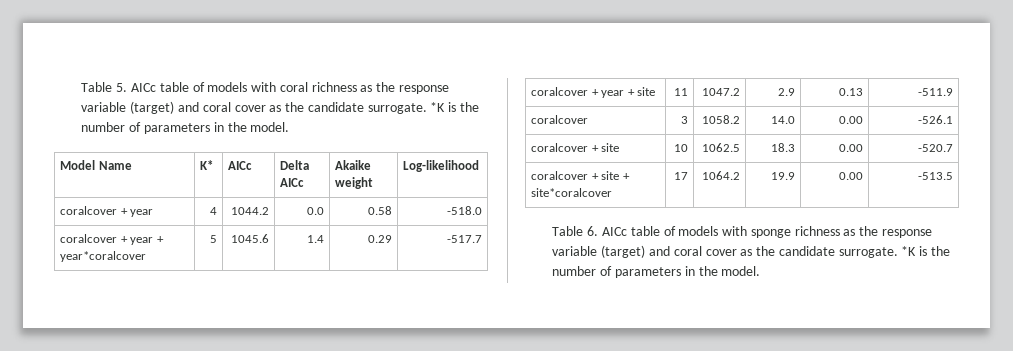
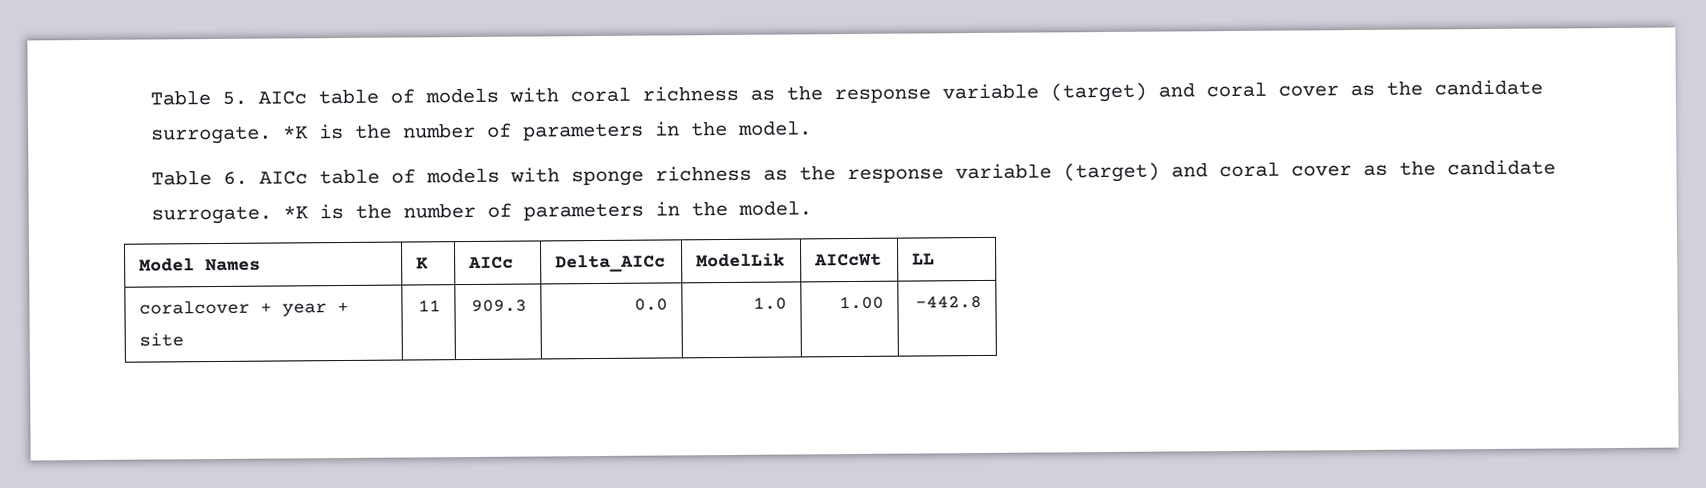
[60,160,132,170] [200,160,214,170] [228,161,253,170] [280,160,310,170] [280,178,305,187] [335,160,372,170] [335,177,374,189] [403,160,480,172] [60,206,154,217] [209,207,217,215] [230,207,269,215] [306,207,324,215] [367,206,392,215] [446,206,482,215] [60,234,164,245] [60,251,147,262] [209,235,217,243] [230,234,269,243] [306,235,324,243] [367,235,392,243] [446,235,482,243] [531,87,655,98] [673,88,688,96] [701,88,740,96] [777,88,795,96] [838,88,863,96] [917,88,953,96] [531,115,589,124] [680,116,688,124] [701,115,740,124] [770,116,795,124] [838,116,863,124] [917,115,953,124] [531,143,620,152] [673,144,688,152] [701,143,740,152] [770,143,795,152] [838,144,863,152] [917,144,953,152] [531,171,630,180] [531,188,613,197] [673,172,688,180] [701,171,740,180] [770,172,795,180] [838,172,863,180] [917,172,953,180] // Model Name | K* | AICc | Delta AICc | Akaike weight | Log-likelihood // coralcover + year | 4 | 1044.2 | 0.0 | 0.58 | -518.0 // coralcover + year + year*coralcover | 5 | 1045.6 | 1.4 | 0.29 | -517.7 // coralcover + year + site | 11 | 1047.2 | 2.9 | 0.13 | -511.9 // coralcover | 3 | 1058.2 | 14.0 | 0.00 | -526.1 // coralcover + site | 10 | 1062.5 | 18.3 | 0.00 | -520.7 // coralcover + site + site*coralcover | 17 | 1064.2 | 19.9 | 0.00 | -513.5 -> (812, 128) none
(761, 271) none -> [139,258,262,272] [416,257,430,269] [468,256,515,270] [555,254,667,273] [696,252,786,268] [814,253,883,267] [912,253,936,265] [139,300,350,317] [139,332,185,347] [417,299,441,312] [470,299,527,313] [633,298,668,311] [752,296,787,310] [838,295,884,310] [914,295,982,309] // Model Names | K | AICc | Delta_AICc | ModelLik | AICcWt | LL // coralcover + year + site | 11 | 909.3 | 0.0 | 1.0 | 1.00 | -442.8

